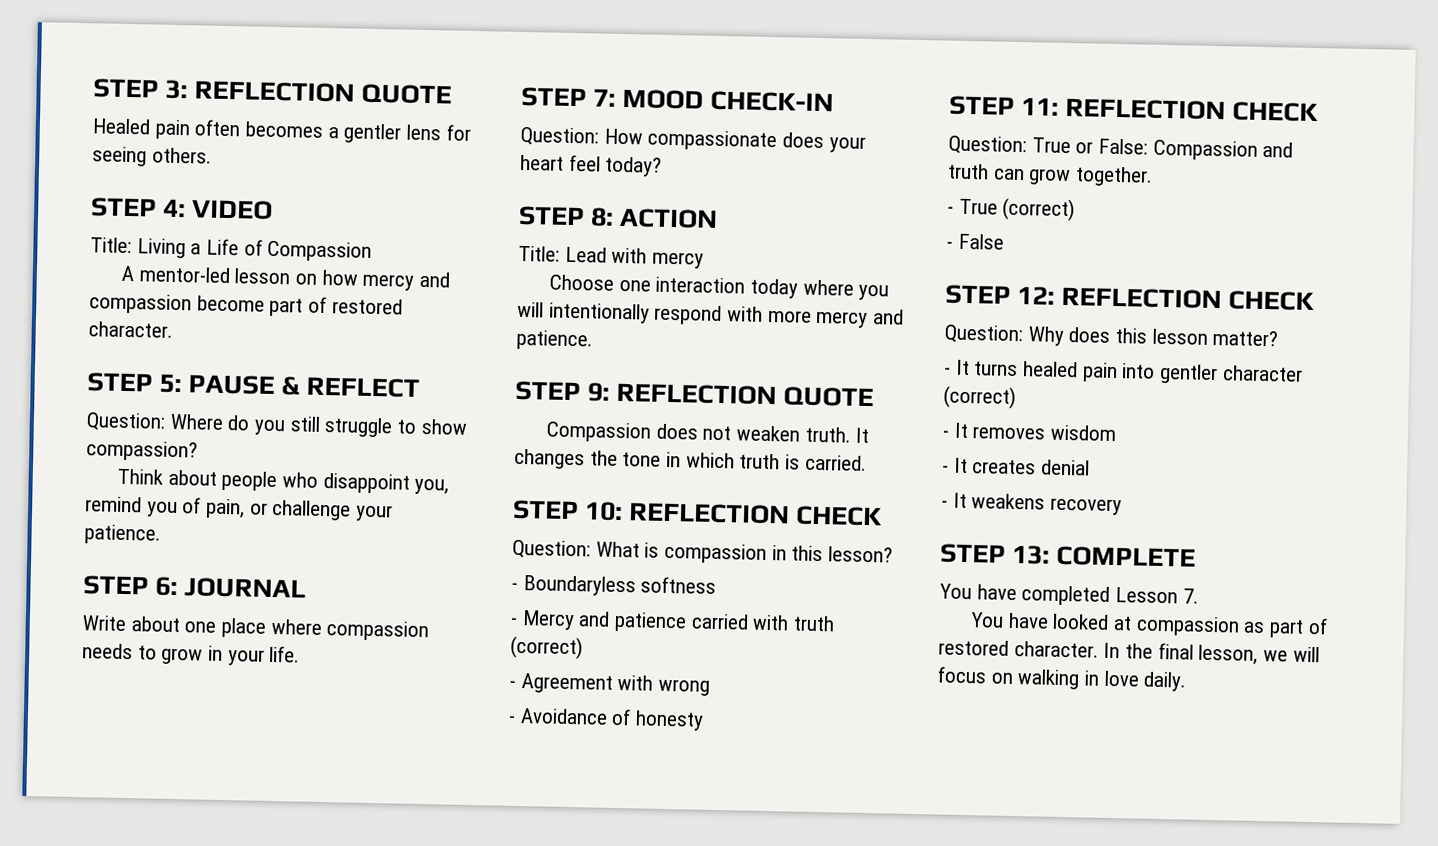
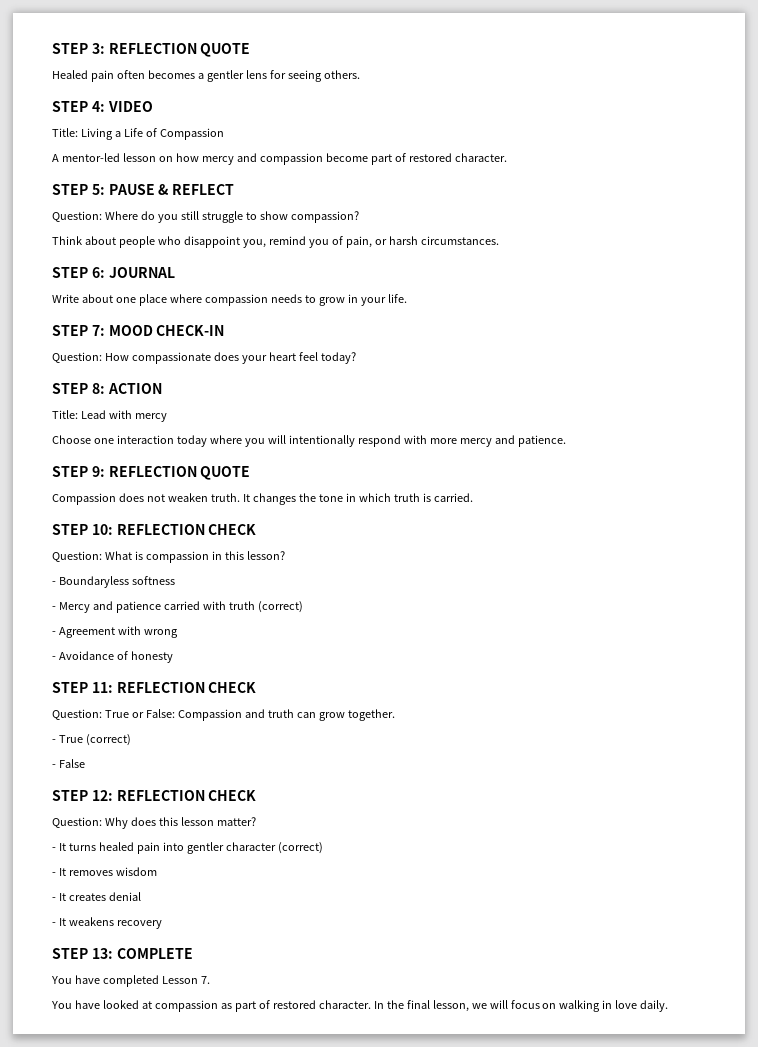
[271,499,394,522] [84,524,161,545] challenge your patience. -> [388,236,499,245] harsh circumstances.

